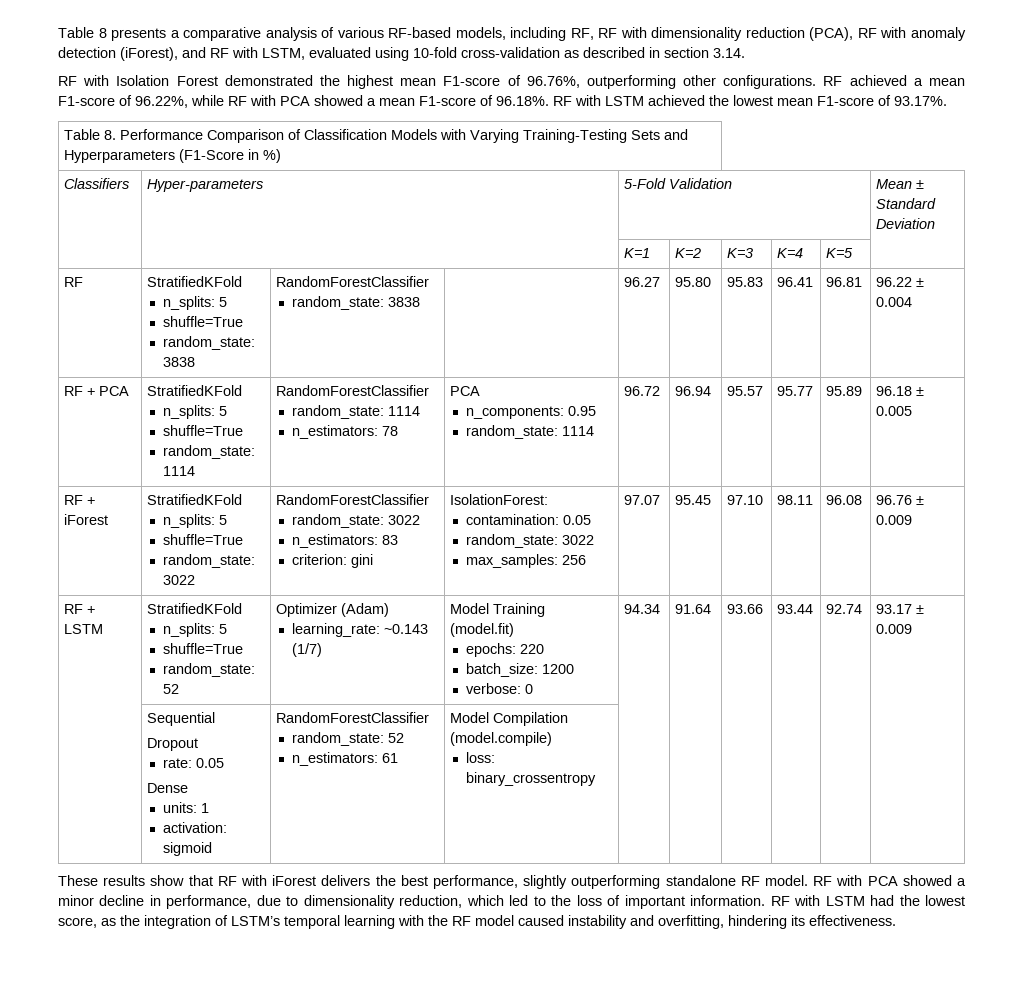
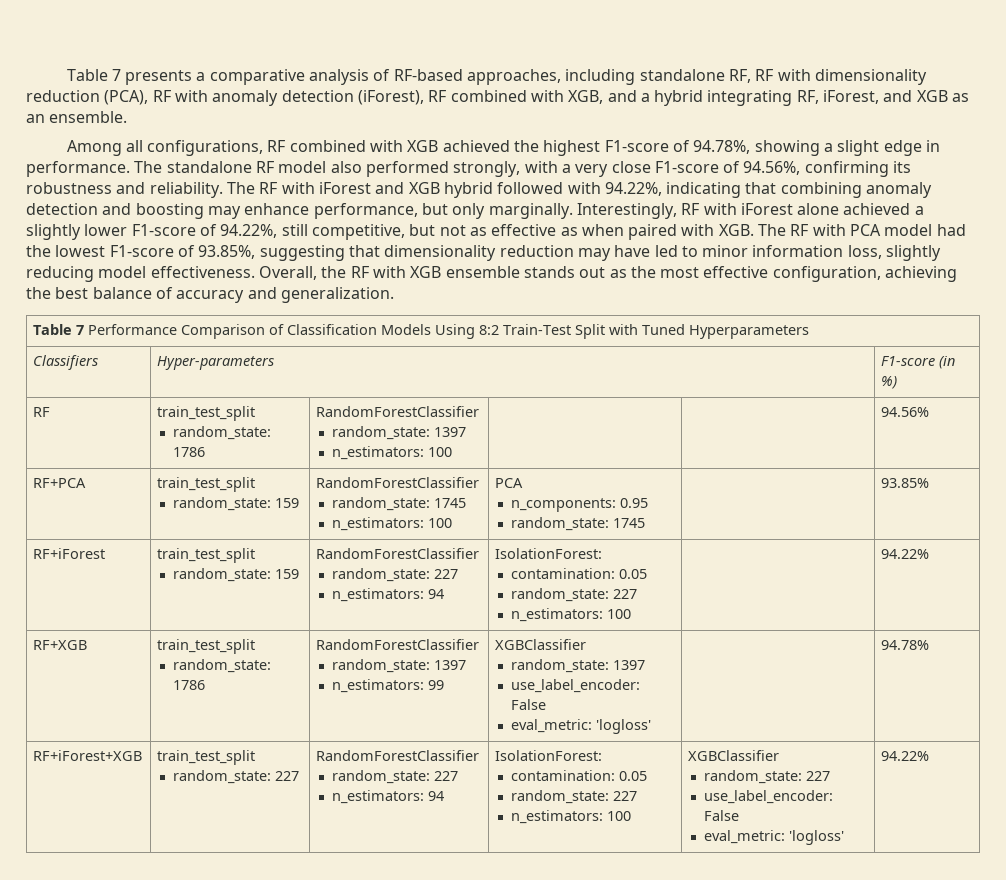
[58,27,107,38] Table 8 -> [66,69,121,81] Table 7
[337,27,567,41] various RF-based models, including -> [393,69,725,85] RF-based approaches, including standalone
[182,47,745,61] [58,75,965,89] [58,95,947,108] [64,129,117,140] and RF with LSTM, evaluated using 10-fold cross-validation as described in section 3.14. // RF with Isolation Forest demonstrated the highest mean F1-score of 96.76%, outperforming other configurations. RF achieved a mean F1-score of 96.22%, while RF with PCA showed a mean F1-score of 96.18%. RF with LSTM achieved the lowest mean F1-score of 93.17%. // Table 8. -> [428,90,970,106] [26,111,128,123] [66,140,940,156] [26,161,912,177] [26,182,933,198] [26,203,924,219] [26,224,966,240] [26,245,942,261] [26,266,958,282] [26,287,394,303] [33,324,85,335] RF combined with XGB, and a hybrid integrating RF, iForest, and XGB as an ensemble. // Among all configurations, RF combined with XGB achieved the highest F1-score of 94.78%, showing a slight edge in performance. The standalone RF model also performed strongly, with a very close F1-score of 94.56%, confirming its robustness and reliability. The RF with iForest and XGB hybrid followed with 94.22%, indicating that combining anomaly detection and boosting may enhance performance, but only marginally. Interestingly, RF with iForest alone achieved a slightly lower F1-score of 94.22%, still competitive, but not as effective as when paired with XGB. The RF with PCA model had the lowest F1-score of 93.85%, suggesting that dimensionality reduction may have led to minor information loss, slightly reducing model effectiveness. Overall, the RF with XGB ensemble stands out as the most effective configuration, achieving the best balance of accuracy and generalization. // Table 7
[440,129,689,143] [64,149,282,163] [64,178,130,189] [147,179,264,192] [624,178,733,189] [876,179,925,189] [876,198,937,209] [876,218,936,229] [624,248,651,258] [675,248,702,258] [727,248,754,258] [777,248,804,258] [826,248,854,258] [64,277,84,287] [147,276,243,287] [163,296,228,310] [163,316,244,327] [163,336,256,350] [163,357,196,367] [276,276,430,287] [292,296,421,310] [624,277,661,287] [675,277,712,287] [727,277,764,287] [777,277,814,287] [826,277,863,287] [876,277,925,287] [876,297,913,307] [64,386,130,396] [147,385,243,396] [163,405,228,419] [163,425,244,436] [163,445,256,459] [163,466,196,476] [276,385,430,396] [292,405,421,419] [292,425,399,439] with Varying Training-Testing Sets and Hyperparameters (F1-Score in %) // Classifiers | Hyper-parameters | 5-Fold Validation | Mean ± Standard Deviation // | | K=1 | K=2 | K=3 | K=4 | K=5 | // RF | StratifiedKFold // n_splits: 5 // shuffle=True // random_state: 3838 | RandomForestClassifier // random_state: 3838 | | 96.27 | 95.80 | 95.83 | 96.41 | 96.81 | 96.22 ± 0.004 // RF + PCA | StratifiedKFold // n_splits: 5 // shuffle=True // random_state: 1114 | RandomForestClassifier // random_state: 1114 // n_estimators: 78 -> [435,324,810,339] [33,355,99,370] [157,356,275,370] [881,356,956,369] [881,376,898,389] [33,407,51,417] [157,406,256,421] [173,426,272,440] [173,447,206,457] [316,406,480,417] [332,426,467,440] [332,446,453,460] [881,407,930,417] [33,478,87,488] [157,477,256,492] [173,497,300,511] [316,477,480,488] [332,497,467,511] [332,517,453,531] Using 8:2 Train-Test Split with Tuned Hyperparameters // Classifiers | Hyper-parameters | F1-score (in %) // RF | train_test_split // random_state: 1786 | RandomForestClassifier // random_state: 1397 // n_estimators: 100 | | | 94.56% // RF+PCA | train_test_split // random_state: 159 | RandomForestClassifier // random_state: 1745 // n_estimators: 100
[562,426,595,436] [624,386,661,396] [675,386,712,396] [727,386,764,396] [777,386,814,396] [826,386,863,396] [876,386,925,396] [876,406,913,416] [64,495,96,505] [64,514,109,525] [147,494,243,505] [163,514,228,528] [163,534,244,545] [163,554,256,568] [163,575,196,585] [276,494,430,505] [292,514,421,528] [292,534,399,548] [292,554,374,568] [450,494,549,505] [466,514,592,525] [466,534,595,548] [466,554,587,568] [624,495,661,505] [675,495,712,505] [727,495,764,505] [777,495,814,505] [826,495,863,505] [876,495,925,505] [876,515,913,525] [64,604,96,614] [64,624,104,634] [147,603,243,614] [163,623,228,637] [163,643,244,654] [163,663,256,677] [163,684,180,694] [276,603,390,617] [292,623,429,637] [292,643,323,657] [450,603,546,617] [450,623,515,637] [466,643,545,657] [466,663,575,677] [466,683,534,694] [624,604,661,614] [675,604,712,614] [727,604,764,614] [777,604,814,614] [826,604,863,614] [876,604,925,614] [876,624,913,634] [147,712,216,726] [147,738,199,751] [163,758,225,768] [147,783,189,793] [163,802,210,813] [163,822,228,833] [163,842,213,856] [276,712,430,723] [292,732,405,746] [292,752,399,766] [450,712,569,726] [450,732,553,746] [466,752,496,763] [466,772,597,786] [58,875,967,889] [58,895,966,909] [58,915,896,929] 1114 | 96.72 | 96.94 | 95.57 | 95.77 | 95.89 | 96.18 ± 0.005 // RF + iForest | StratifiedKFold // n_splits: 5 // shuffle=True // random_state: 3022 | RandomForestClassifier // random_state: 3022 // n_estimators: 83 // criterion: gini | IsolationForest: // contamination: 0.05 // random_state: 3022 // max_samples: 256 | 97.07 | 95.45 | 97.10 | 98.11 | 96.08 | 96.76 ± 0.009 // RF + LSTM | StratifiedKFold // n_splits: 5 // shuffle=True // random_state: 52 | Optimizer (Adam) // learning_rate: ~0.143 (1/7) | Model Training (model.fit) // epochs: 220 // batch_size: 1200 // verbose: 0 | 94.34 | 91.64 | 93.66 | 93.44 | 92.74 | 93.17 ± 0.009 // | Sequential // Dropout // rate: 0.05 // Dense // units: 1 // activation: sigmoid | RandomForestClassifier // random_state: 52 // n_estimators: 61 | Model Compilation (model.compile) // loss: binary_crossentropy | | | | | | // These results show that RF with iForest delivers the best performance, slightly outperforming standalone RF model. RF with PCA showed a minor decline in performance, due to dimensionality reduction, which led to the loss of important information. RF with LSTM had the lowest score, as the integration of LSTM’s temporal learning with the RF model caused instability and overfitting, hindering its effectiveness. -> [613,518,646,528] [881,478,930,488] [33,548,106,559] [157,548,256,563] [173,568,300,582] [316,548,480,559] [332,568,459,582] [332,588,445,602] [495,548,603,559] [511,568,648,579] [511,588,638,602] [511,608,632,622] [881,549,930,559] [33,640,88,650] [157,639,256,654] [173,659,272,673] [173,680,206,690] [316,639,480,650] [332,659,467,673] [332,679,445,693] [495,639,587,650] [511,659,646,673] [511,679,641,693] [511,699,547,710] [511,719,652,734] [881,640,930,650] [33,750,143,761] [157,750,256,765] [173,770,300,784] [316,750,480,761] [332,770,459,784] [332,790,445,804] [495,750,603,761] [511,770,648,781] [511,790,638,804] [511,810,632,824] [688,750,780,761] [704,770,831,784] [704,790,834,804] [704,810,740,821] [704,830,845,845] [881,751,930,761] 1745 | | 93.85% // RF+iForest | train_test_split // random_state: 159 | RandomForestClassifier // random_state: 227 // n_estimators: 94 | IsolationForest: // contamination: 0.05 // random_state: 227 // n_estimators: 100 | | 94.22% // RF+XGB | train_test_split // random_state: 1786 | RandomForestClassifier // random_state: 1397 // n_estimators: 99 | XGBClassifier // random_state: 1397 // use_label_encoder: False // eval_metric: 'logloss' | | 94.78% // RF+iForest+XGB | train_test_split // random_state: 227 | RandomForestClassifier // random_state: 227 // n_estimators: 94 | IsolationForest: // contamination: 0.05 // random_state: 227 // n_estimators: 100 | XGBClassifier // random_state: 227 // use_label_encoder: False // eval_metric: 'logloss' | 94.22%

